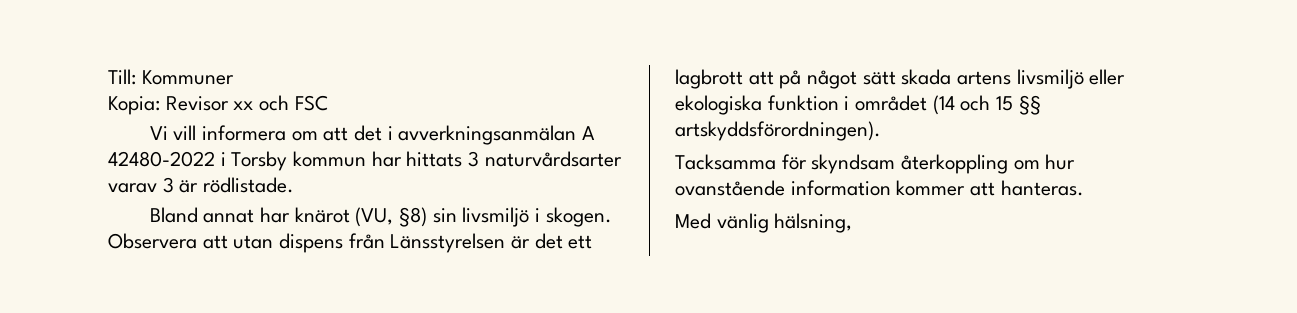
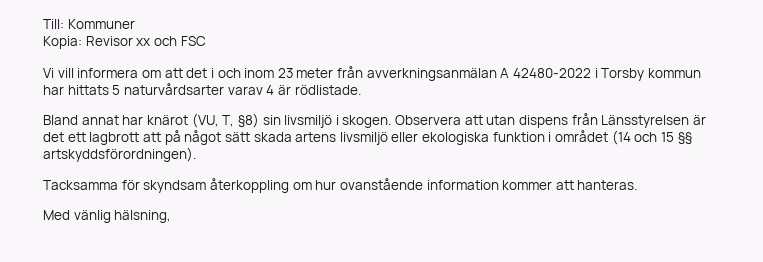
(393, 133) none -> [217,66,364,78] och inom 23 meter från
[468,151,480,167] 3 -> [112,85,121,95] 5
[162,177,174,193] 3 -> [266,85,275,95] 4
(394, 217) none -> [222,115,235,127] T,

